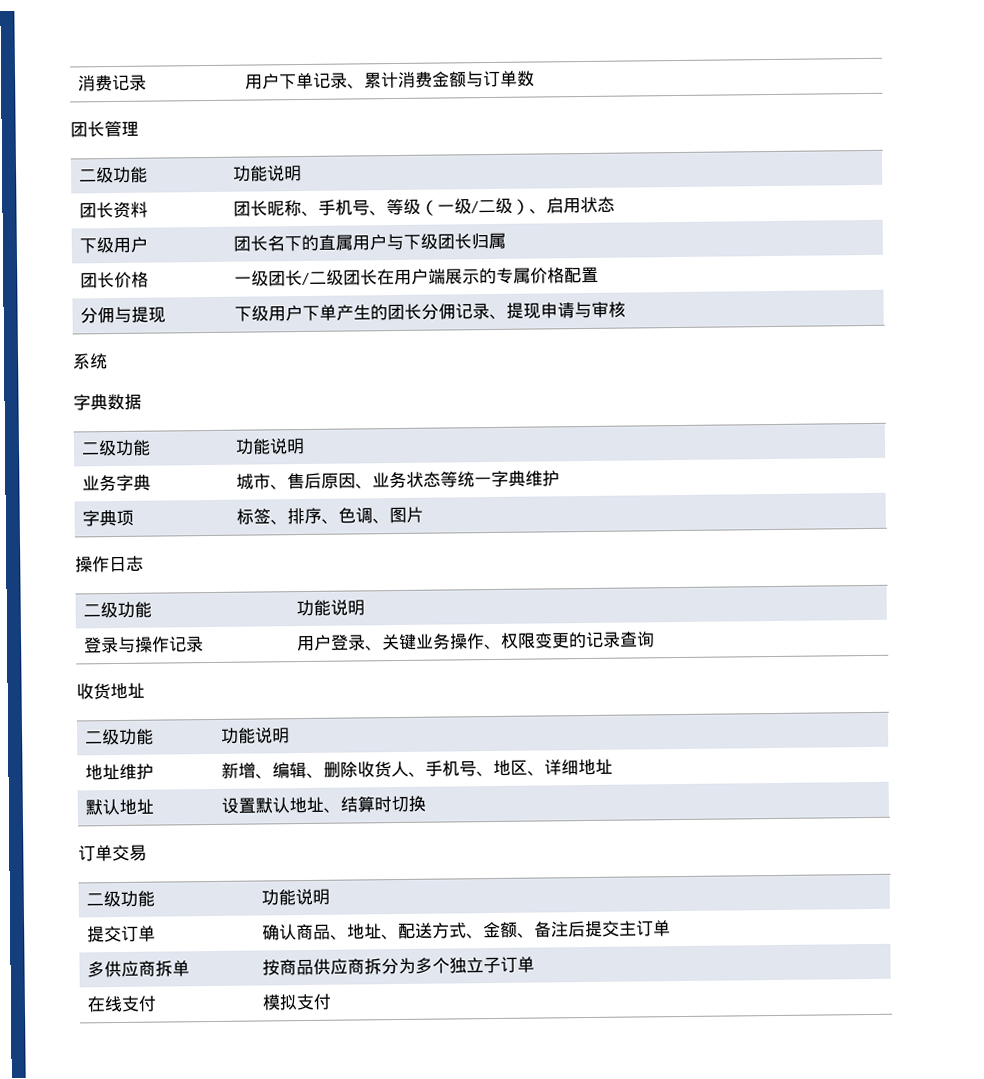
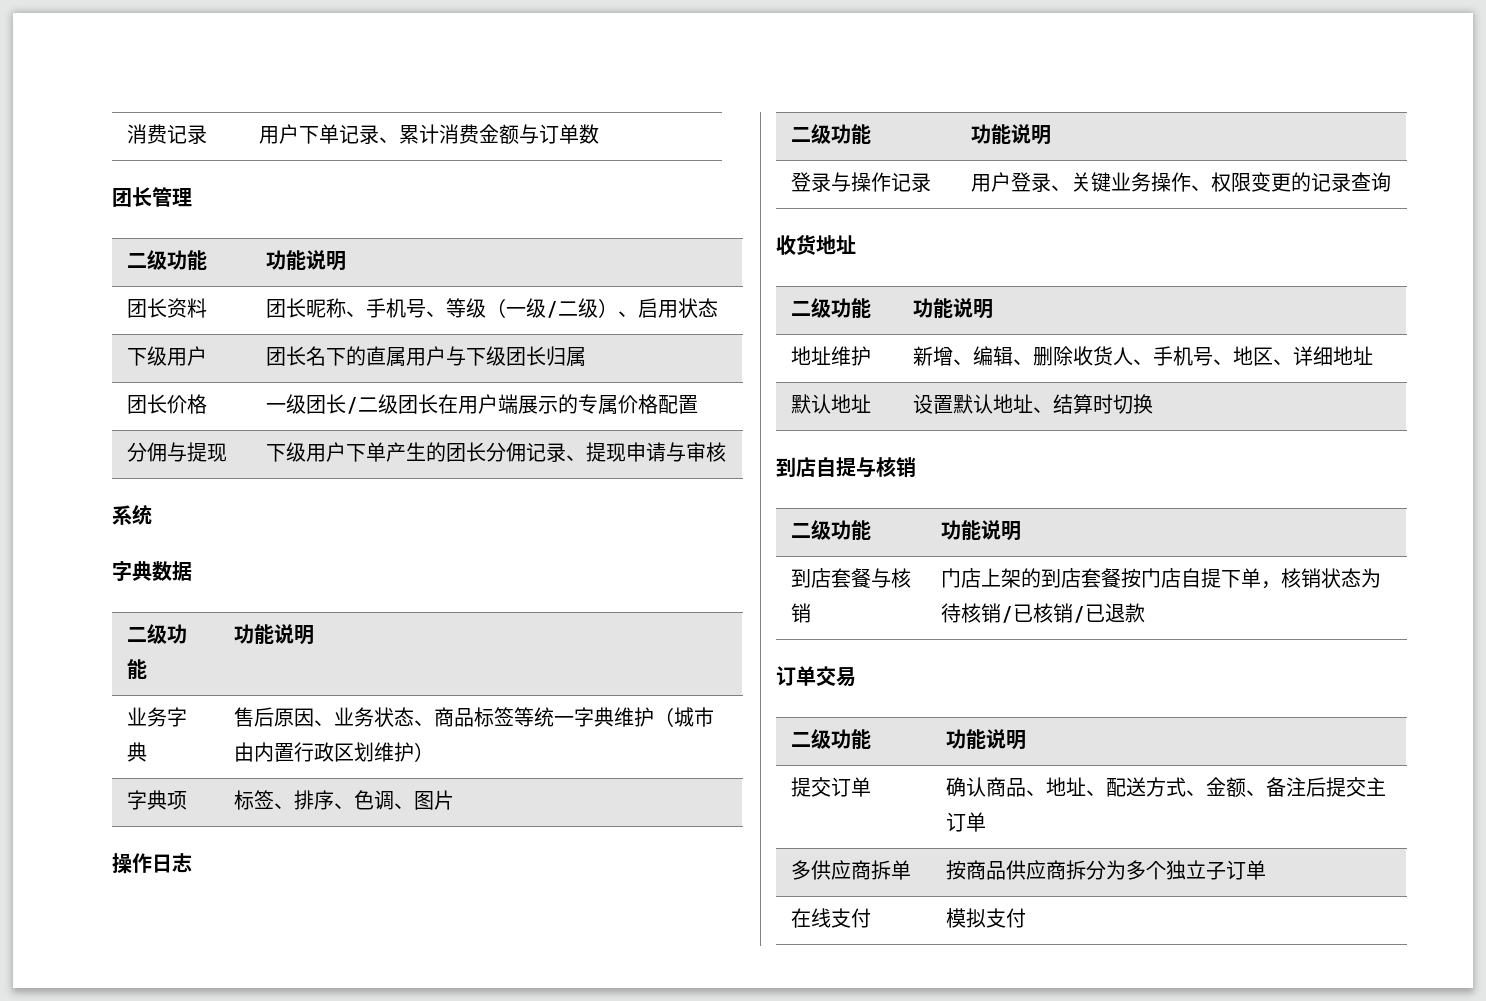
[235,473,288,490] 城市、 -> (148, 752) none
(441, 479) none -> [414,707,515,727] 、商品标签
(560, 478) none -> [654,707,715,727] [234,742,435,762] （城市由内置行政区划维护）
(426, 803) none -> [776,457,916,478] [791,520,872,540] [941,520,1022,541] [791,568,912,588] [791,603,812,623] [941,568,1382,589] [941,603,1146,623] // 到店自提与核销 // 二级功能 | 功能说明 // 到店套餐与核销 | 门店上架的到店套餐按门店自提下单，核销状态为待核销/已核销/已退款

